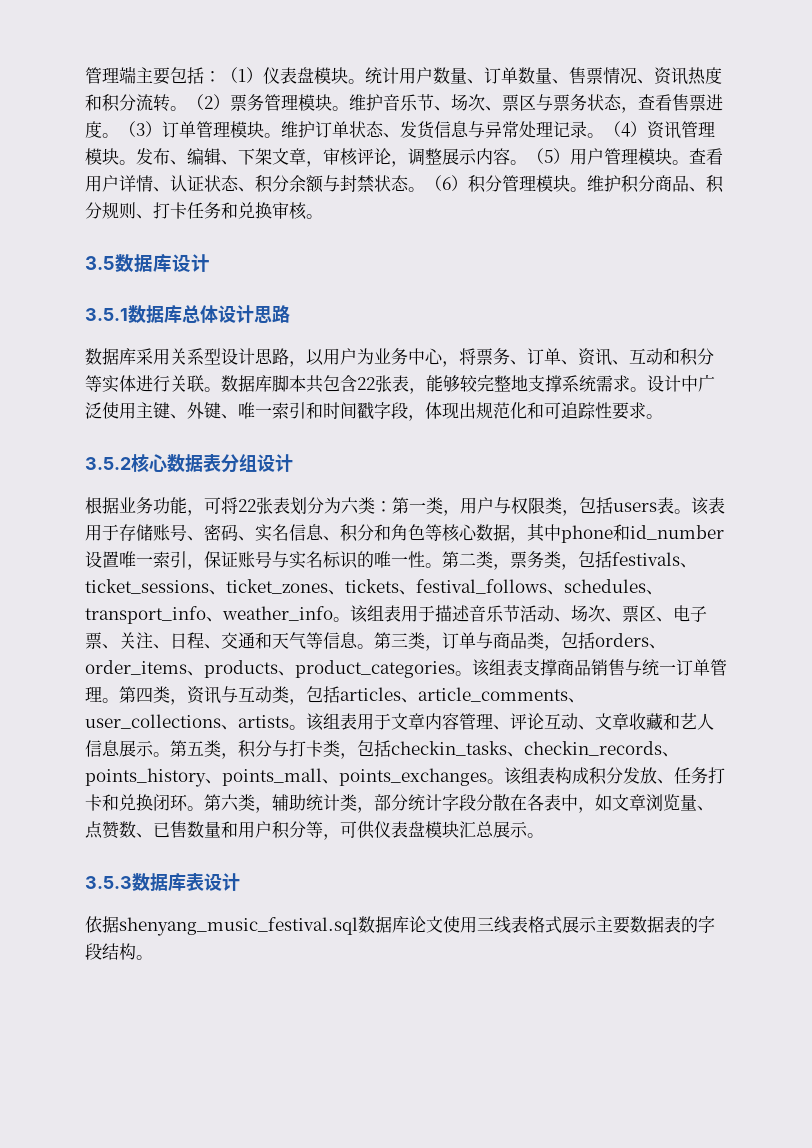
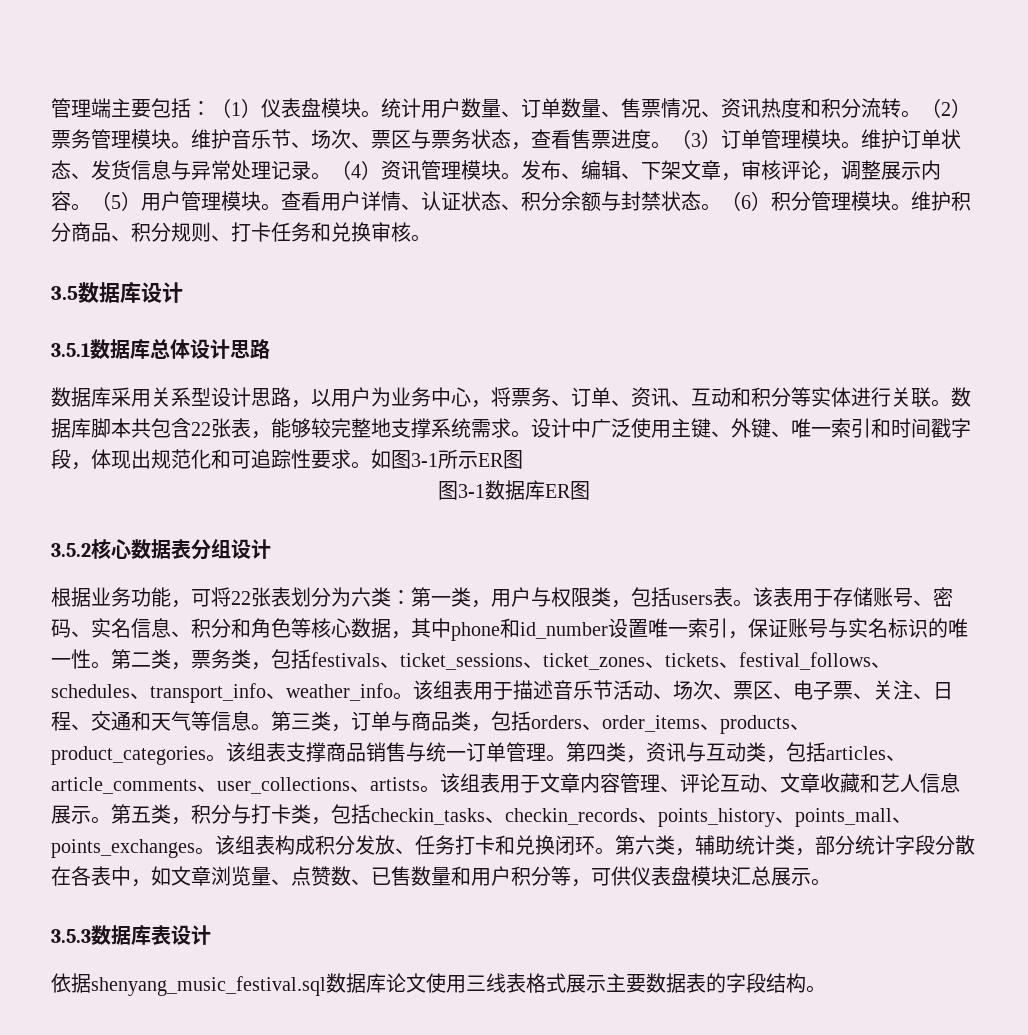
(663, 416) none -> [371,449,523,469] [438,480,590,500] 如图3-1所示ER图 // 图3-1数据库ER图

